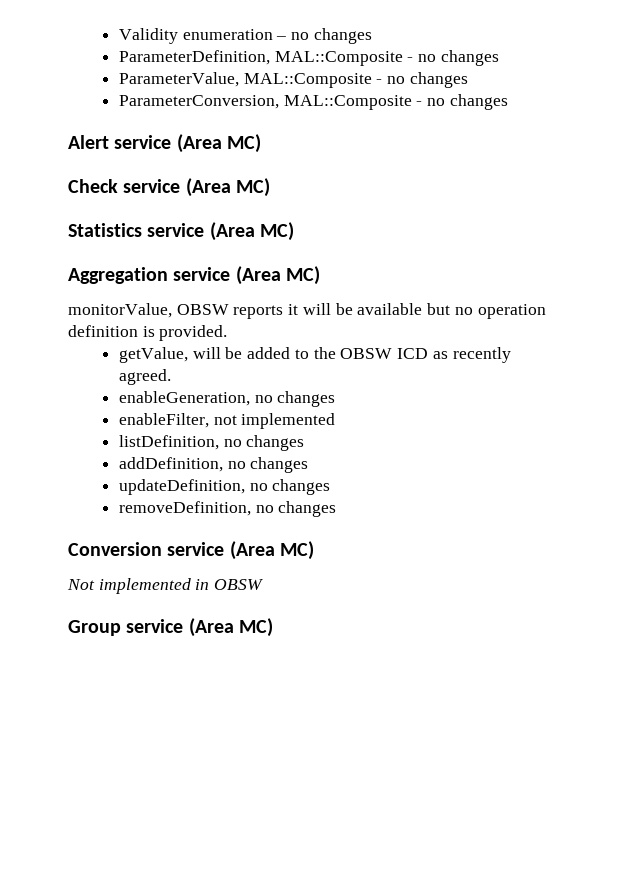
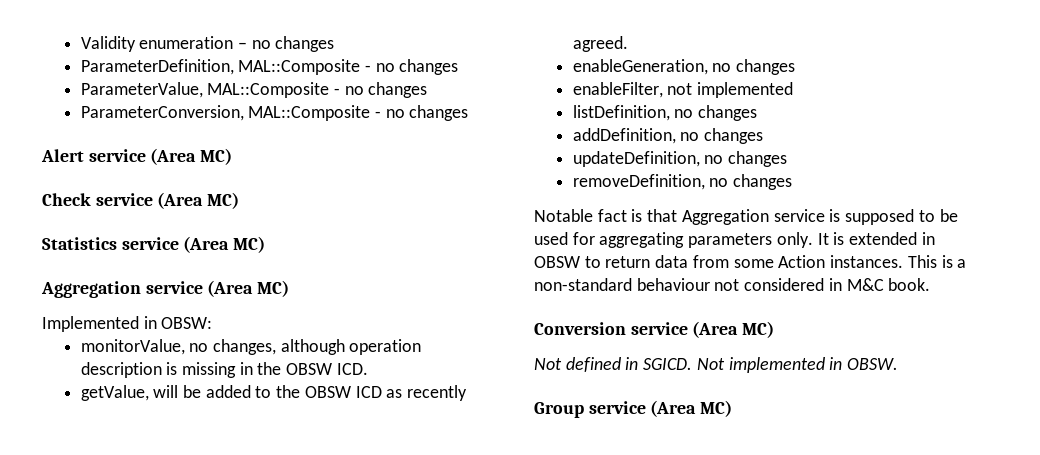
[68,303,546,319] [68,325,228,341] monitorValue, OBSW reports it will be available but no operation definition is provided. -> [42,316,213,332] [80,339,422,355] [80,362,368,378] Implemented in OBSW: // monitorValue, no changes, although operation description is missing in the OBSW ICD.
(337, 509) none -> [534,209,958,225] [534,232,935,248] [534,255,967,268] [534,278,931,291] // Notable fact is that Aggregation service is supposed to be used for aggregating parameters only. It is extended in OBSW to return data from some Action instances. This is a non-standard behaviour not considered in M&C book.
(95, 584) none -> [565,357,725,372] defined in SGICD. Not
[214,579,264,590] OBSW -> [847,358,899,370] OBSW.

